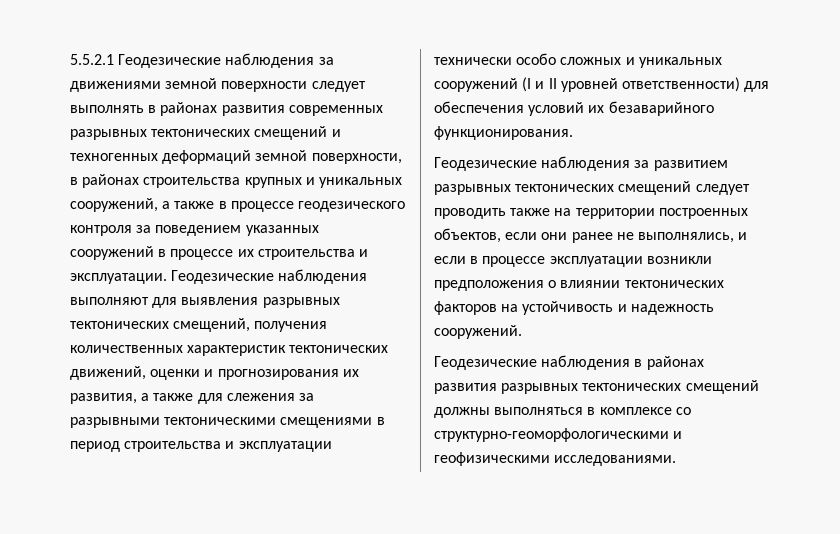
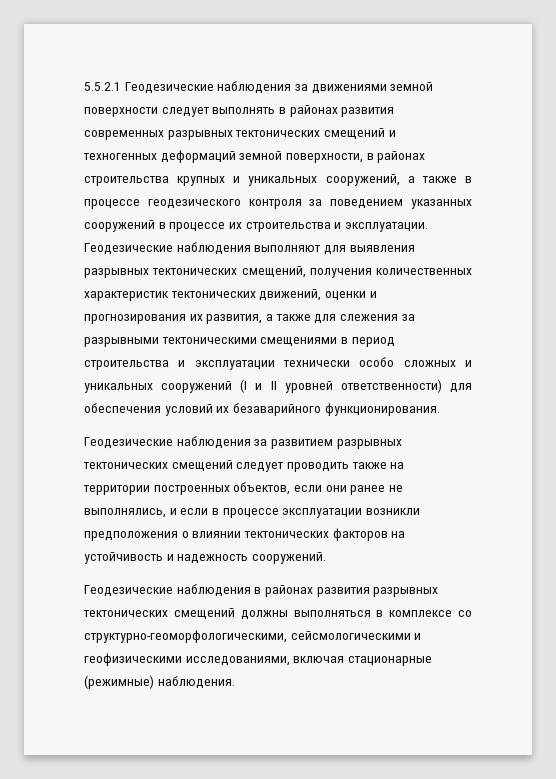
[434,428,683,442] [434,452,677,466] структурно-геоморфологическими и геофизическими исследованиями. -> [84,630,422,643] [84,653,432,666] [84,675,235,689] структурно-геоморфологическими, сейсмологическими и геофизическими исследованиями, включая стационарные (режимные) наблюдения.

